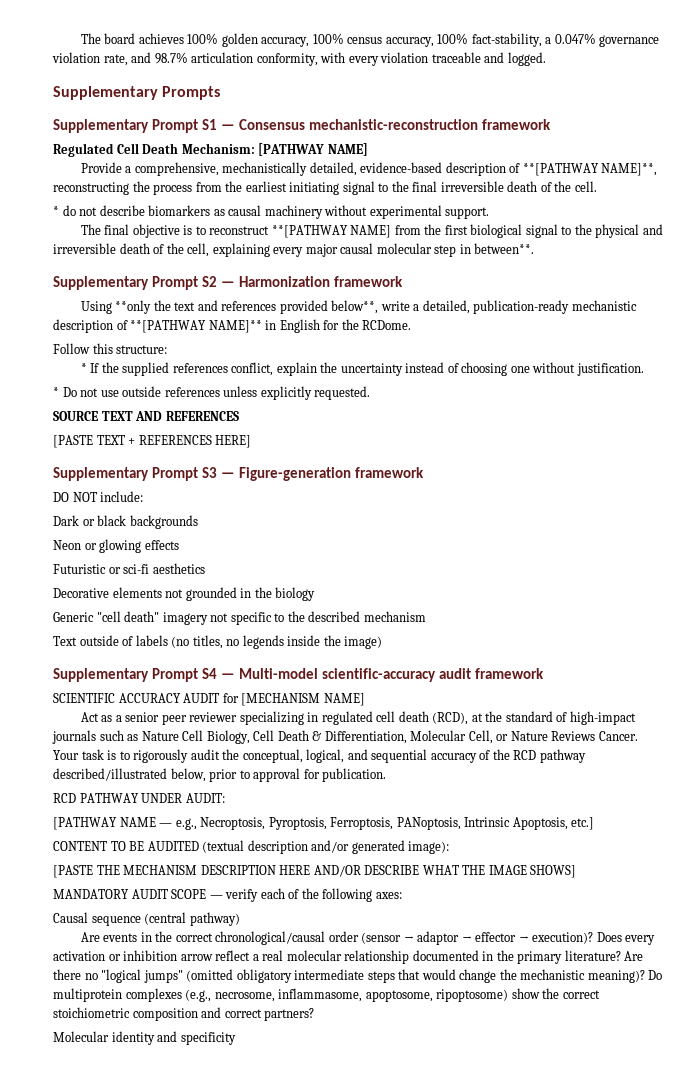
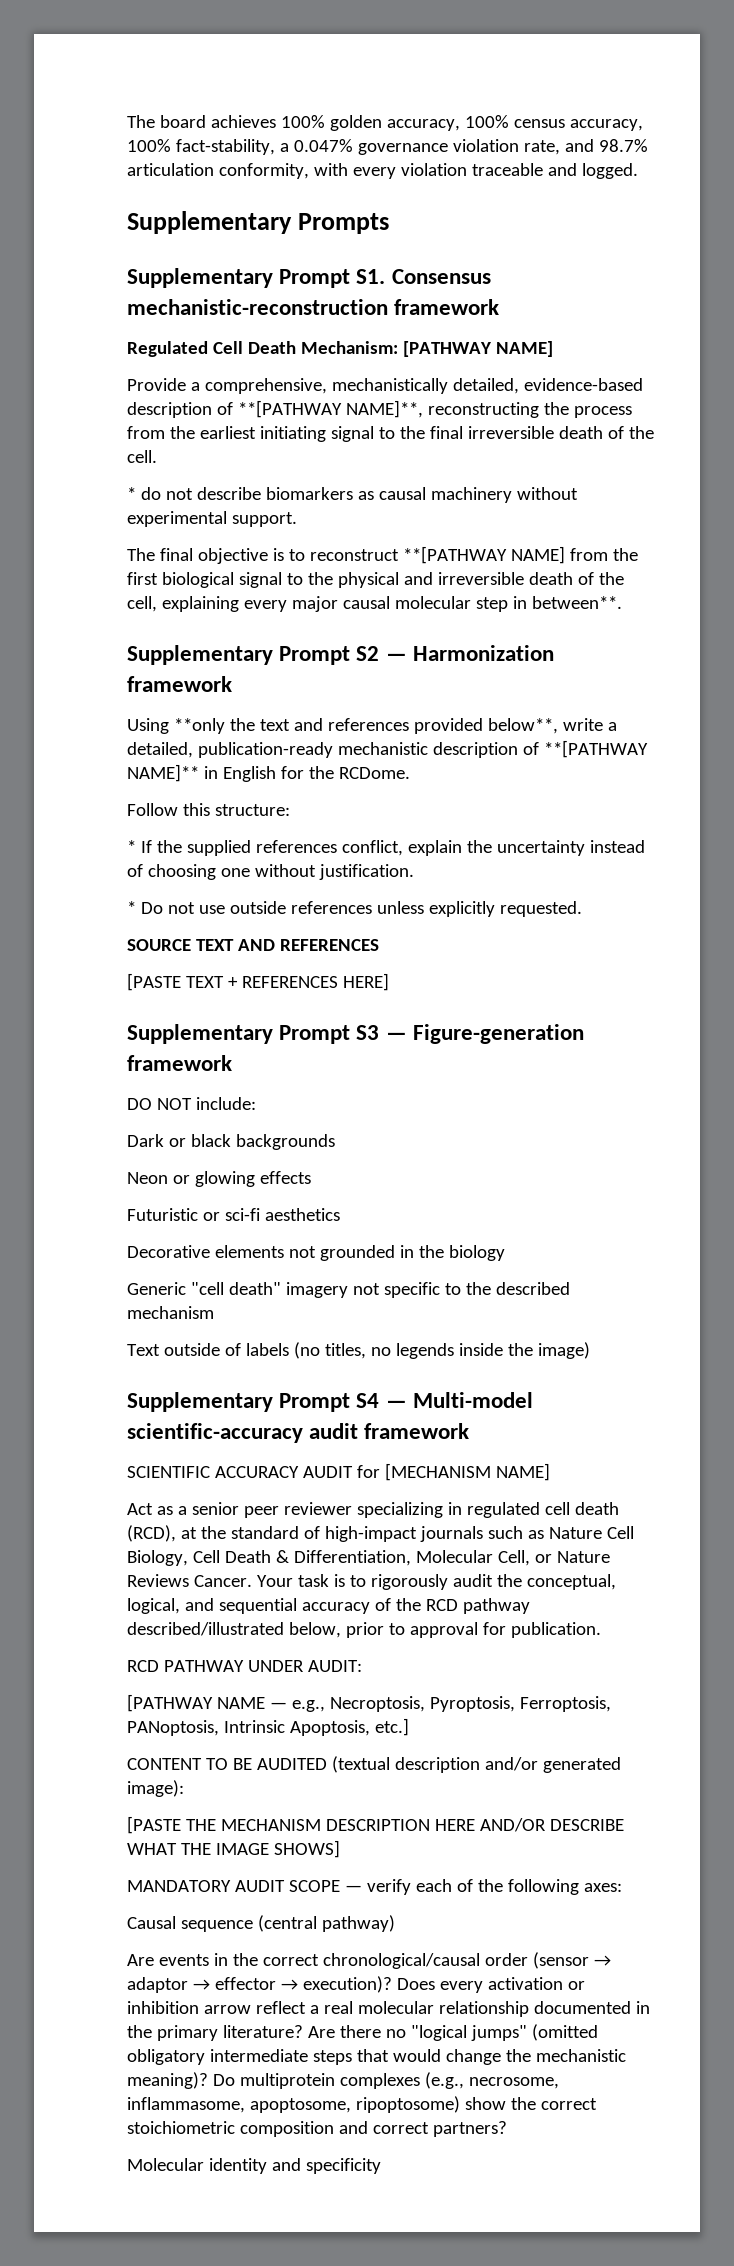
[202,119,236,130] S1 — -> [356,269,386,284] S1.

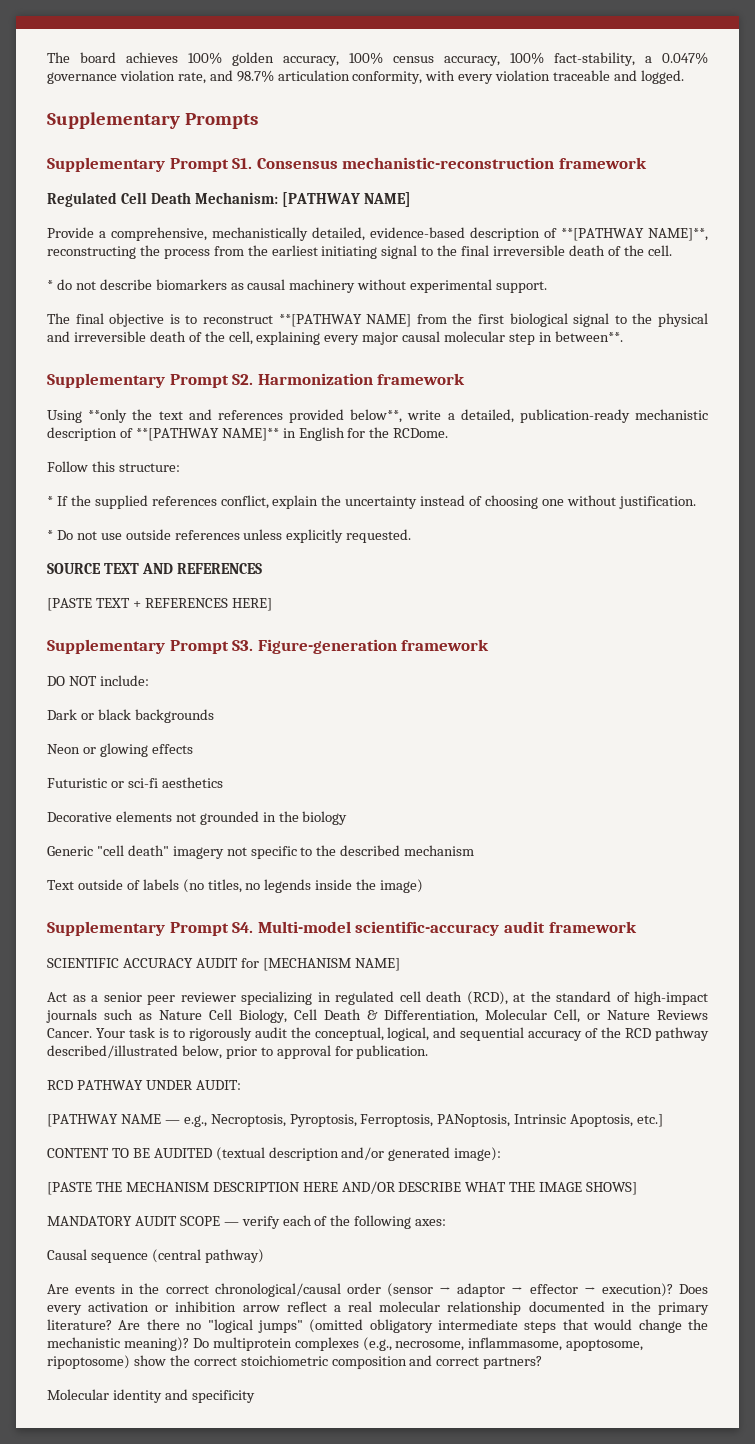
[356,646,407,661] S2 — -> [232,374,254,385] S2.
[356,1025,407,1040] S3 — -> [232,640,254,651] S3.
[356,1393,407,1408] S4 — -> [232,922,254,933] S4.

